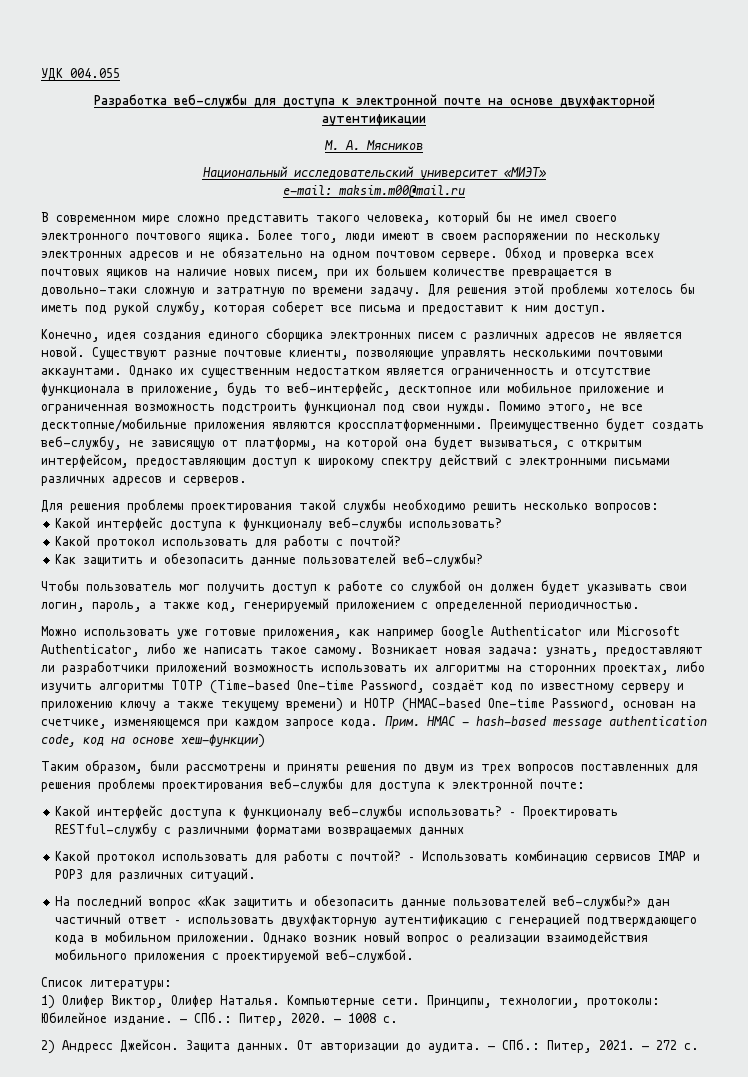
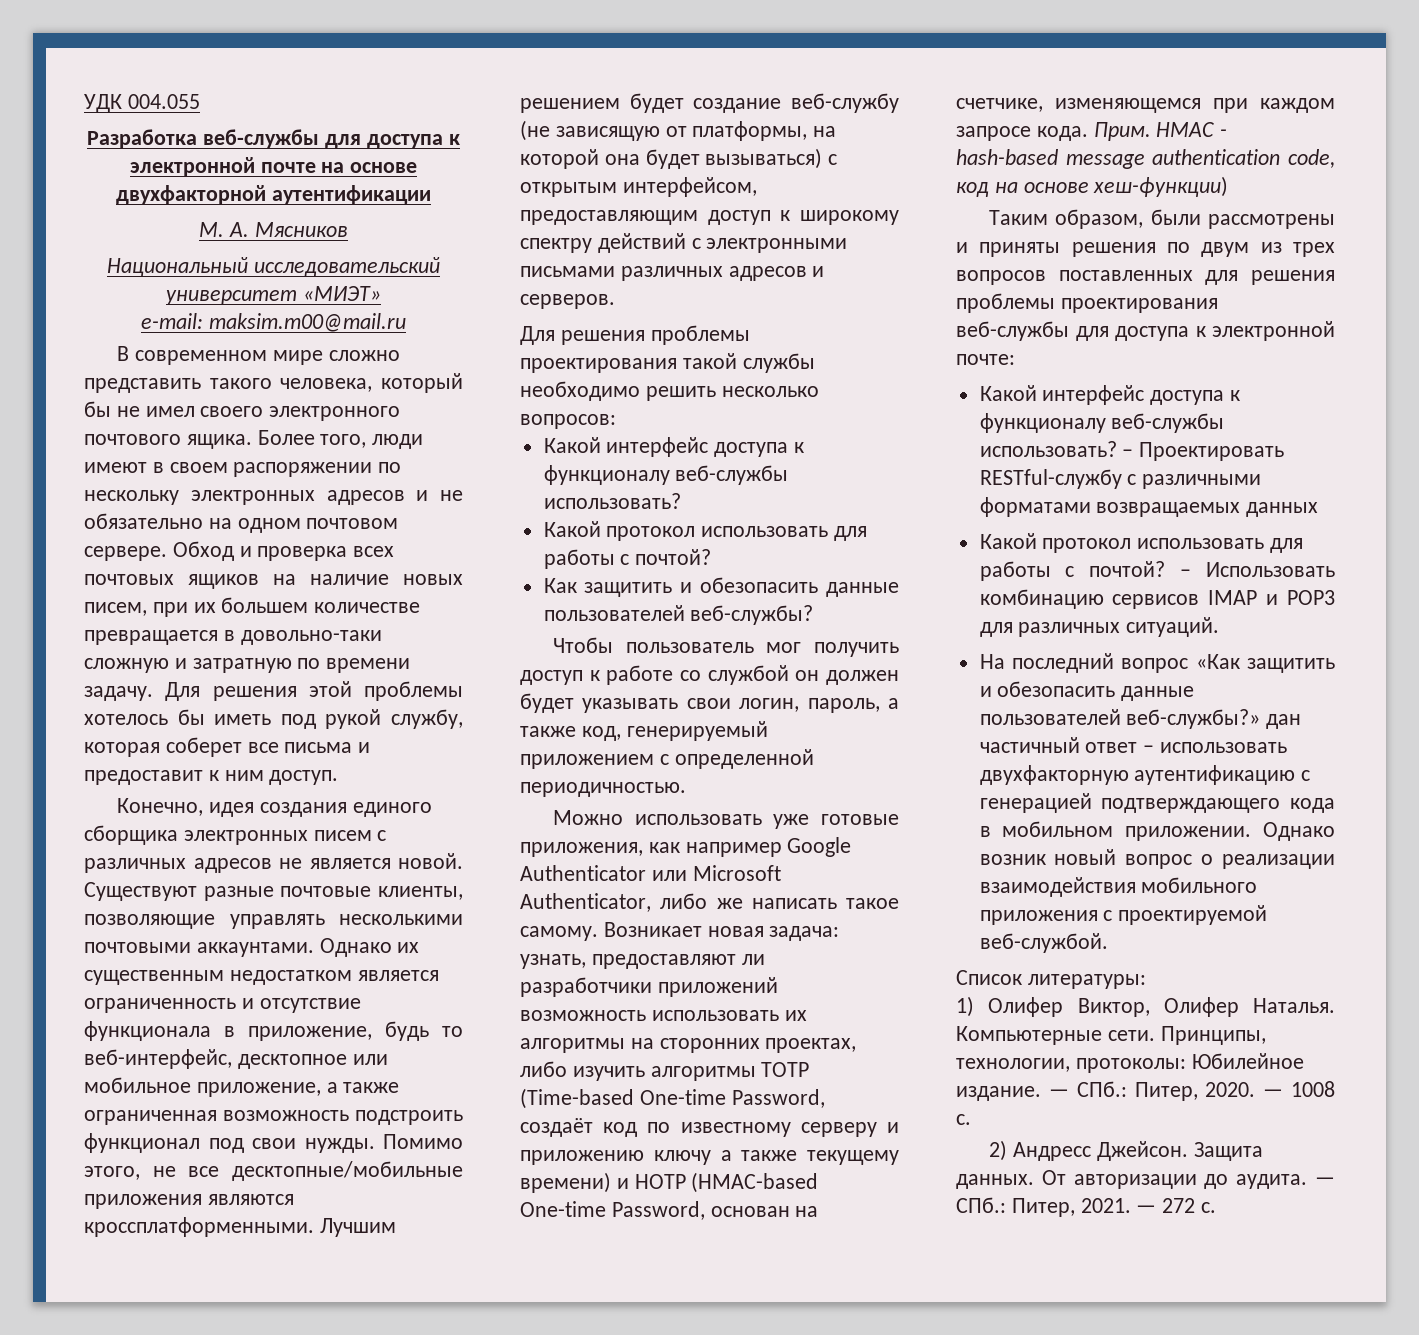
[579,386,664,396] приложение и -> [196,1082,400,1097] приложение, а также
[490,418,704,432] [41,436,144,450] Преимущественно будет создать веб-службу, не -> [319,1218,396,1237] [520,93,899,113] [520,120,550,141] Лучшим решением будет создание веб-службу (не
[480,440,560,450] вызываться, -> [705,148,823,169] вызываться)

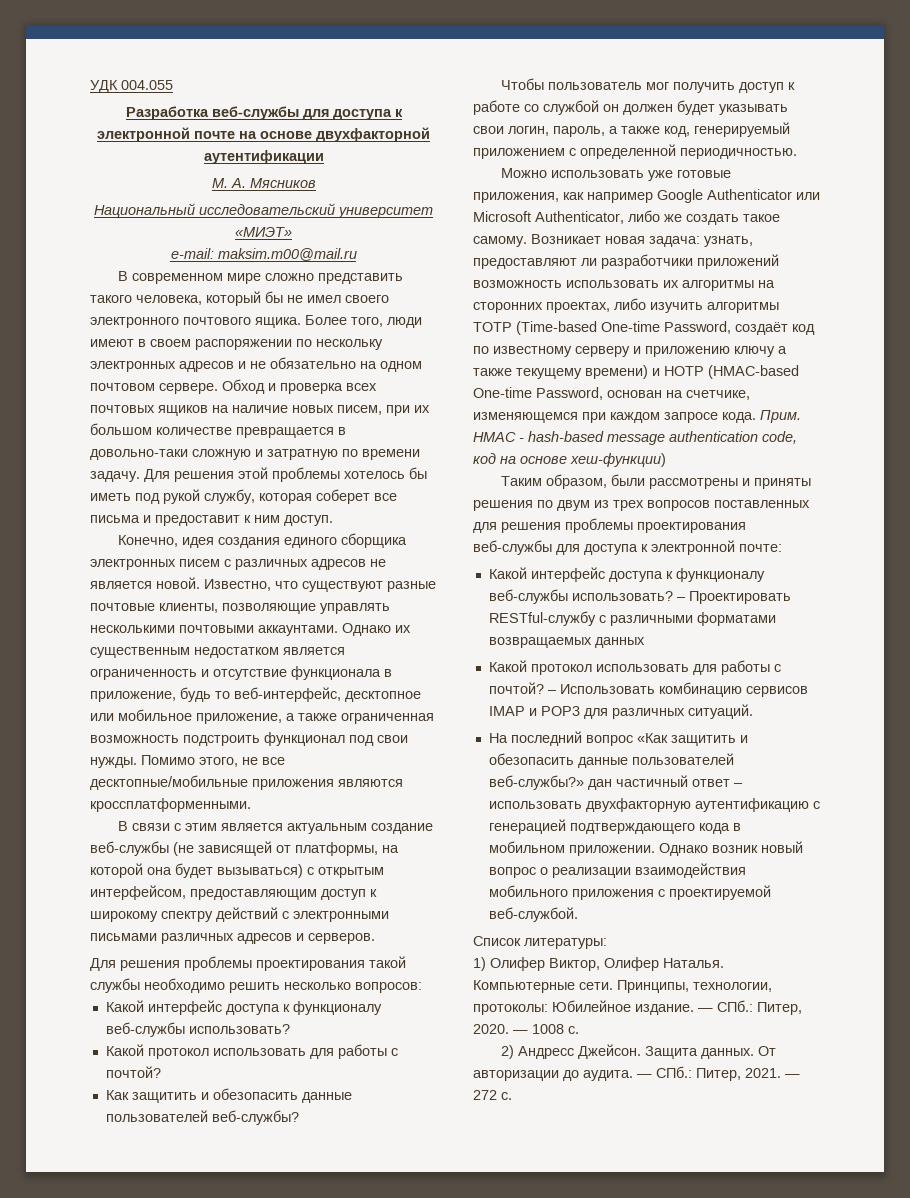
[221,597,309,613] большем -> [90,423,152,435] большом
[84,882,197,901] Существуют -> [204,579,383,592] Известно, что существуют
[319,1218,396,1237] [520,93,899,113] [520,120,660,141] Лучшим решением будет создание веб-службу (не зависящую -> [117,821,433,834] [90,841,272,856] // В связи с этим является актуальным создание веб-службы (не зависящей
[751,898,837,909] написать -> [686,214,739,225] создать

